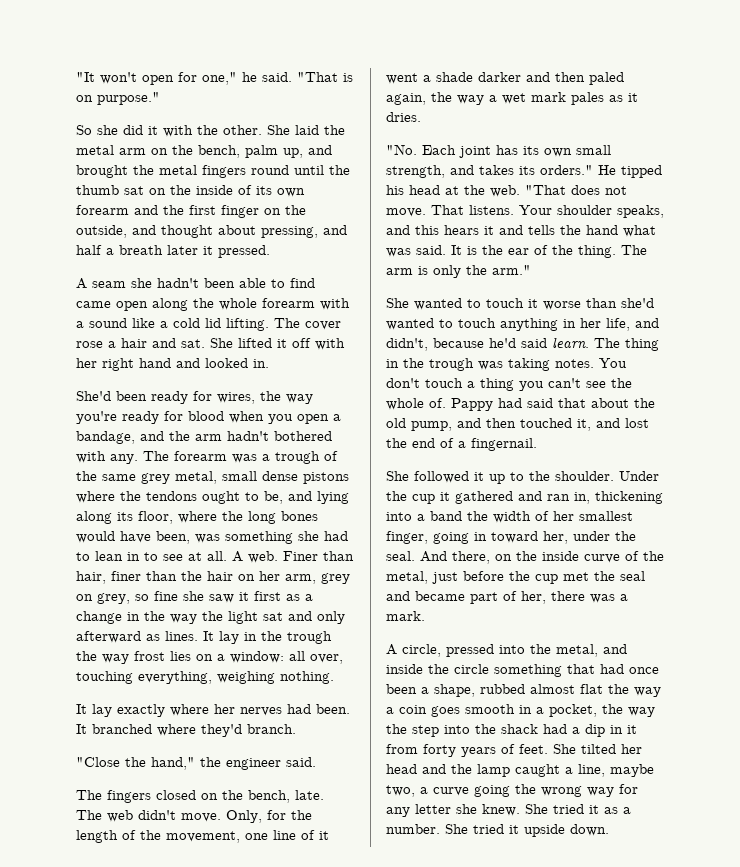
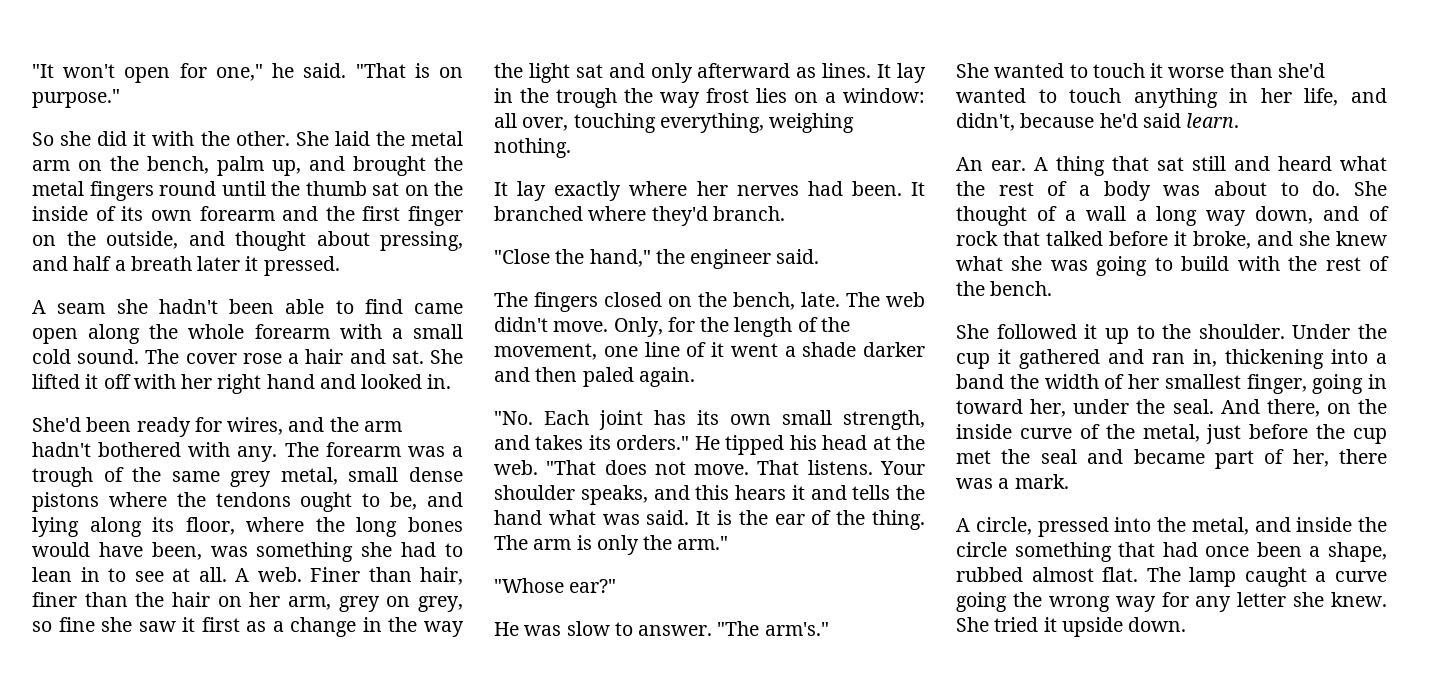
[89,318,269,331] sound like a cold lid lifting. -> [413,324,464,339] [32,349,140,364] small cold sound.
[260,391,313,404] [76,411,341,424] [76,431,135,444] the way you're ready for blood when you open a bandage, -> (284, 426) none
[386,92,638,105] [386,112,421,122] again, the way a wet mark pales as it dries. -> [638,367,695,387] again.
(531, 270) none -> [494,578,617,593] [494,621,829,636] // "Whose ear?" // He was slow to answer. "The arm's."
[594,338,659,351] [386,358,627,371] [386,378,632,391] [386,398,655,411] [386,418,649,431] [386,438,537,451] The thing in the trough was taking notes. You don't touch a thing you can't see the whole of. Pappy had said that about the old pump, and then touched it, and lost the end of a fingernail. -> [956,156,1387,176] [956,181,1387,201] [956,206,1389,226] [956,231,1387,249] [956,256,1389,276] [956,281,1053,296] // An ear. A thing that sat still and heard what the rest of a body was about to do. She thought of a wall a long way down, and of rock that talked before it broke, and she knew what she was going to build with the rest of the bench.
[580,684,661,697] [386,704,655,717] [386,724,637,737] [386,744,642,757] [386,764,654,777] [386,785,415,797] flat the way a coin goes smooth in a pocket, the way the step into the shack had a dip in it from forty years of feet. She tilted her head and the lamp caught a line, maybe two, -> [1102,567,1307,587] flat. The lamp caught
[604,807,631,814] [386,824,519,834] as a number. She tried it -> (1057, 624) none

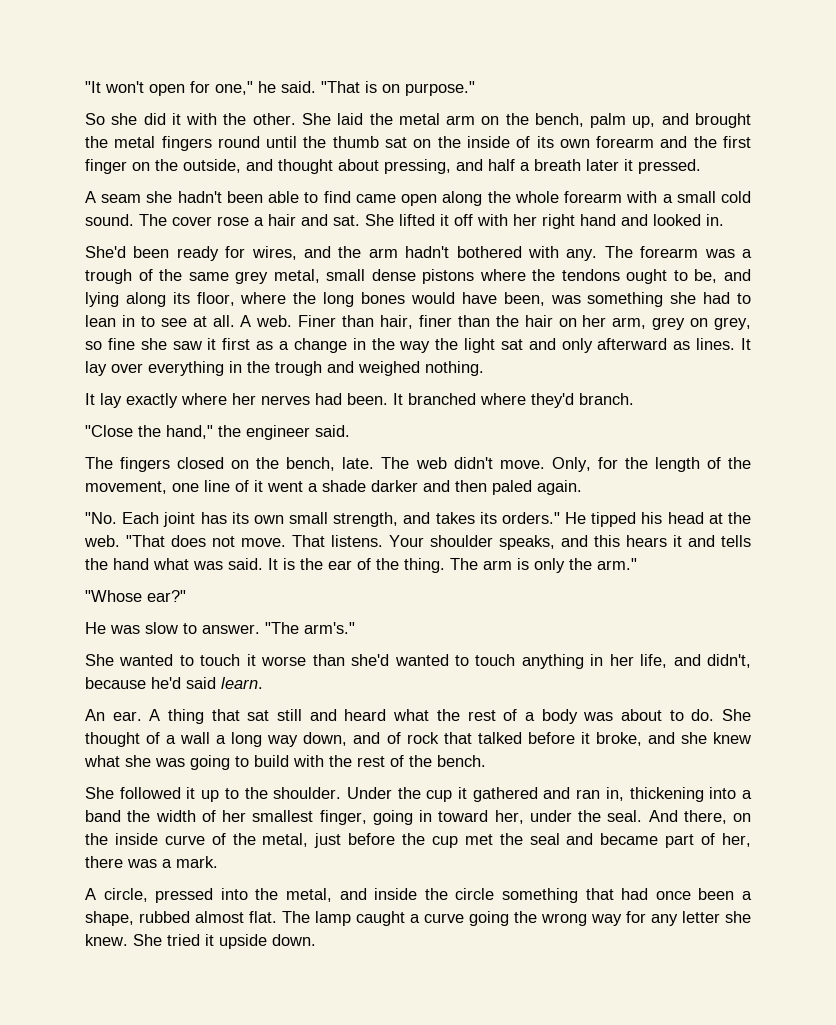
(927, 73) none -> [111,361,224,376] over everything
[624,88,925,108] [494,113,855,133] the way frost lies on a window: all over, touching everything, weighing -> [327,361,420,376] and weighed

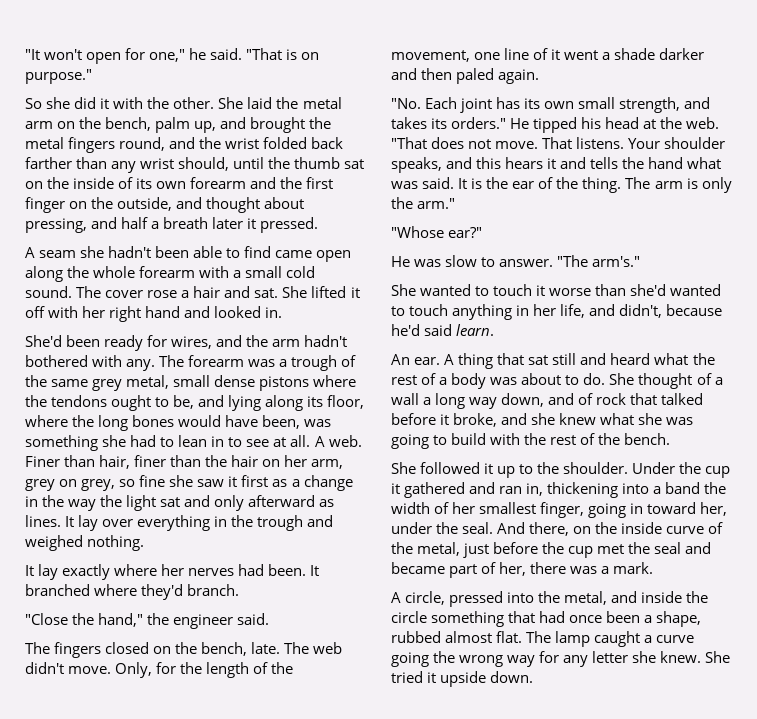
[217,136,260,148] round -> [119,137,344,151] [25,157,230,173] round, and the wrist folded back farther than any wrist should,

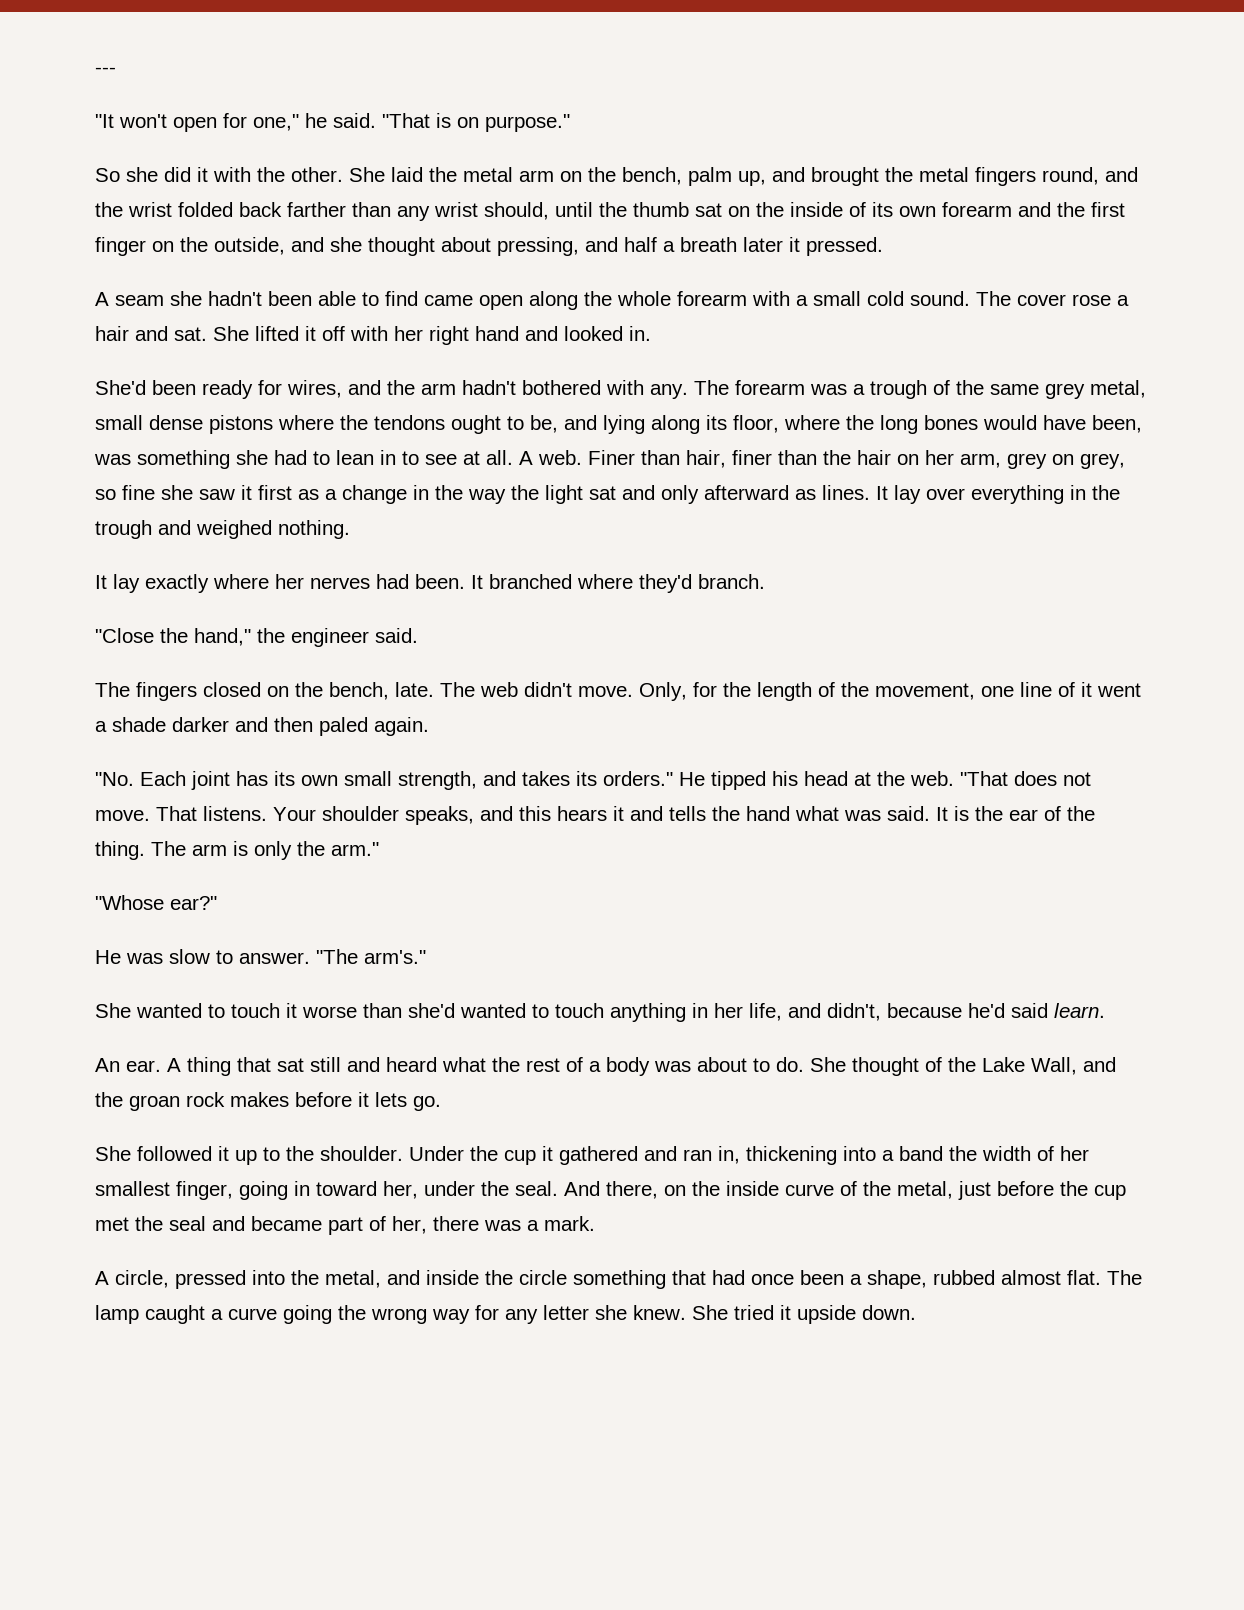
(25, 54) none -> [95,67,116,74] --- //
(203, 203) none -> [330,237,362,252] she
[714,377,723,385] [391,393,704,409] [391,413,694,427] [391,433,671,449] a wall a long way down, and of rock that talked before it broke, and she knew what she was going to build with the rest of the bench. -> [948,1057,1116,1075] [95,1092,441,1111] the Lake Wall, and the groan rock makes before it lets go.

